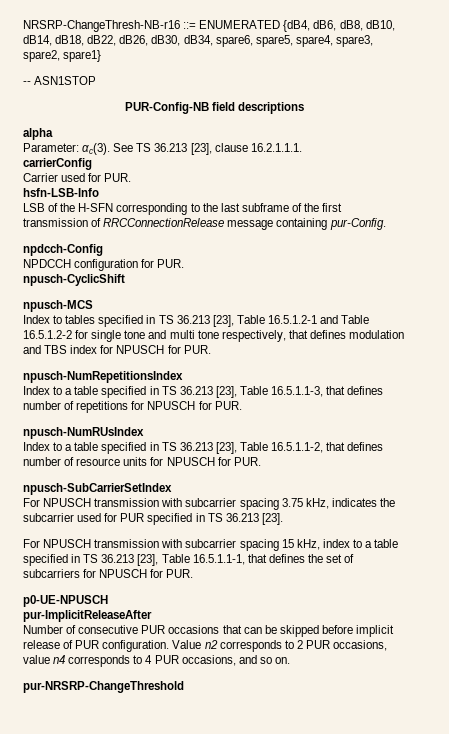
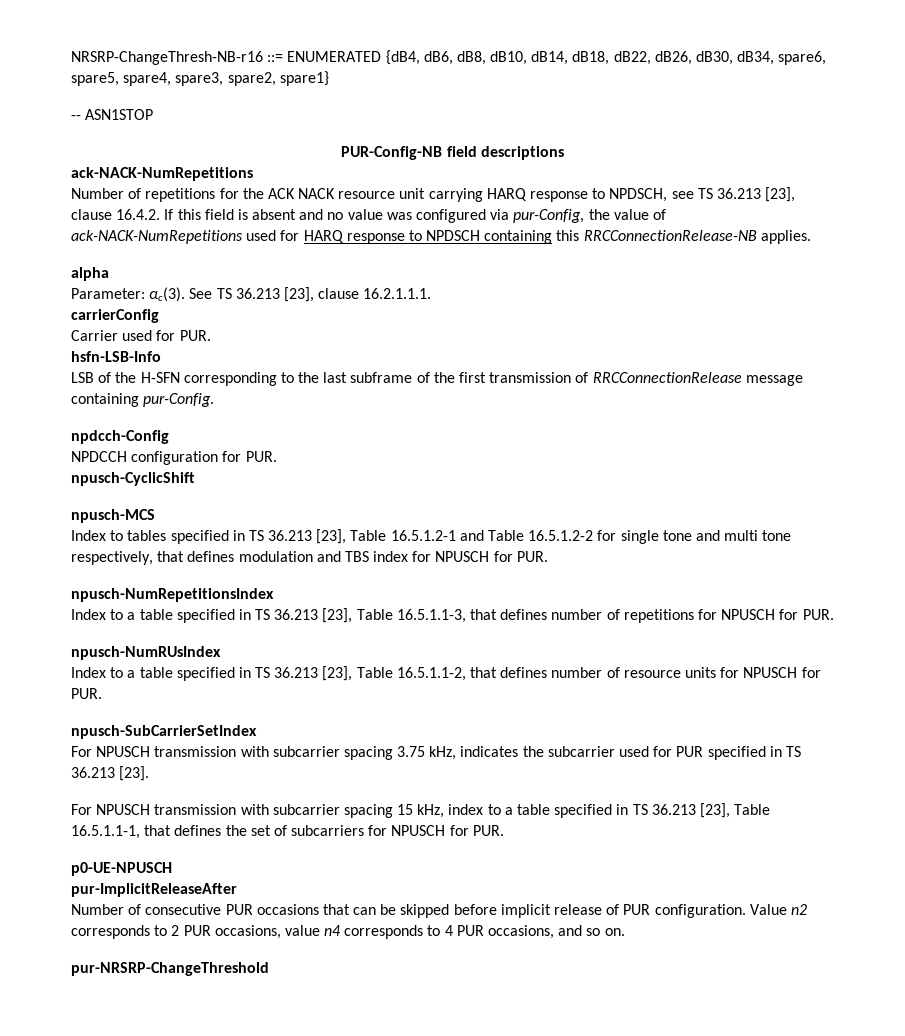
(305, 108) none -> [71,167,253,181] [71,187,796,202] [71,209,666,223] [71,230,811,244] // ack-NACK-NumRepetitions // Number of repetitions for the ACK NACK resource unit carrying HARQ response to NPDSCH, see TS 36.213 [23], clause 16.4.2. If this field is absent and no value was configured via pur-Config, the value of ack-NACK-NumRepetitions used for HARQ response to NPDSCH containing this RRCConnectionRelease-NB applies.

